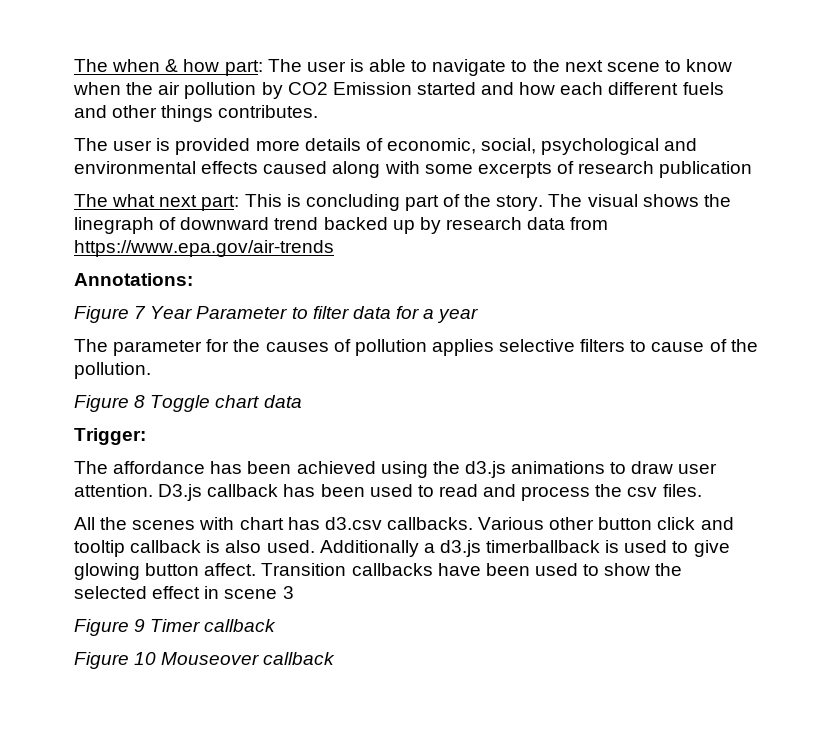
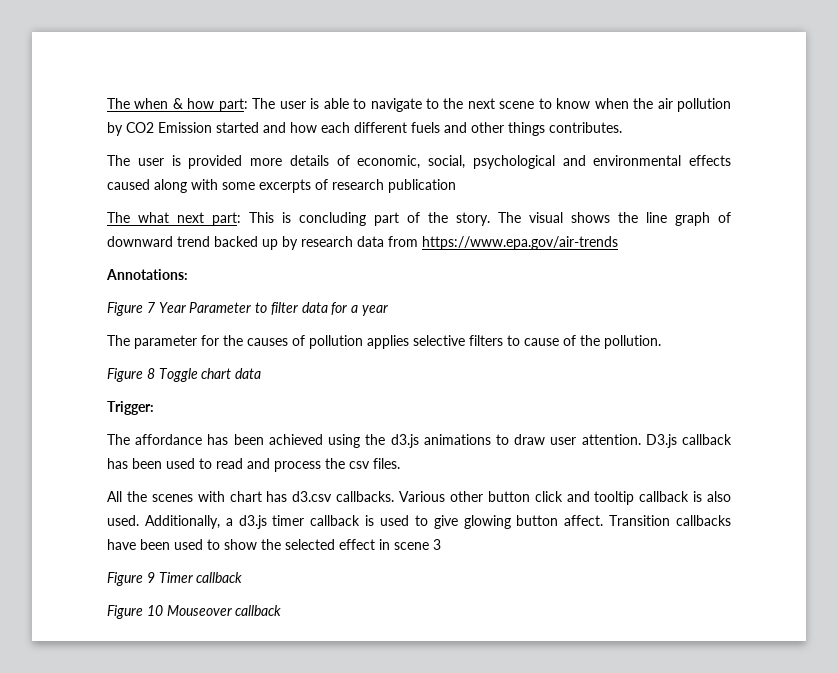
[74,217,154,234] linegraph -> [646,212,710,226] line graph
[319,540,419,557] Additionally -> [144,515,220,529] Additionally,
[486,540,601,553] timerballback -> [272,515,361,526] timer callback

